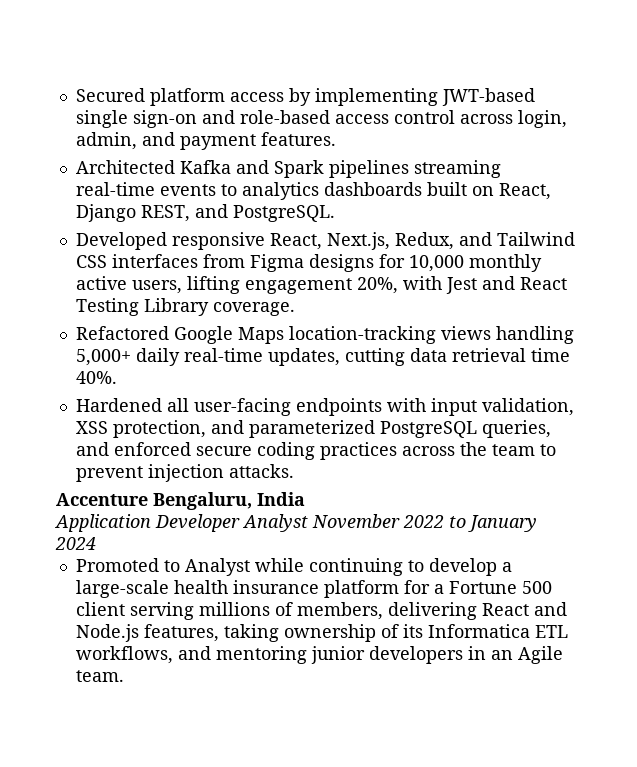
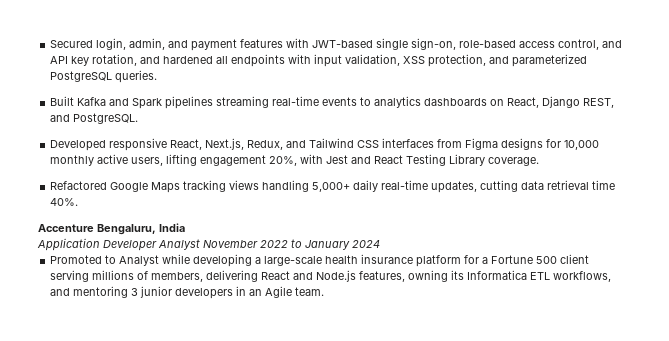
[149,88,535,106] [75,110,567,128] [75,132,336,150] [75,160,175,174] platform access by implementing JWT-based single sign-on and role-based access control across login, admin, and payment features. // Architected -> [96,38,623,51] [50,54,588,67] [50,70,158,83] [50,96,75,106] login, admin, and payment features with JWT-based single sign-on, role-based access control, and API key rotation, and hardened all endpoints with input validation, XSS protection, and parameterized PostgreSQL queries. // Built
[426,182,467,196] built -> (488, 102) none
[288,326,436,344] location-tracking -> [183,180,227,192] tracking
[75,398,574,416] [75,420,551,438] [75,442,556,460] [75,464,294,482] // Hardened all user-facing endpoints with input validation, XSS protection, and parameterized PostgreSQL queries, and enforced secure coding practices across the team to prevent injection attacks. -> (79, 202) none
[308,558,497,576] continuing to develop -> [193,254,253,267] developing
[223,624,399,642] taking ownership of -> [408,270,449,282] owning
(307, 655) none -> [131,288,139,296] 3

